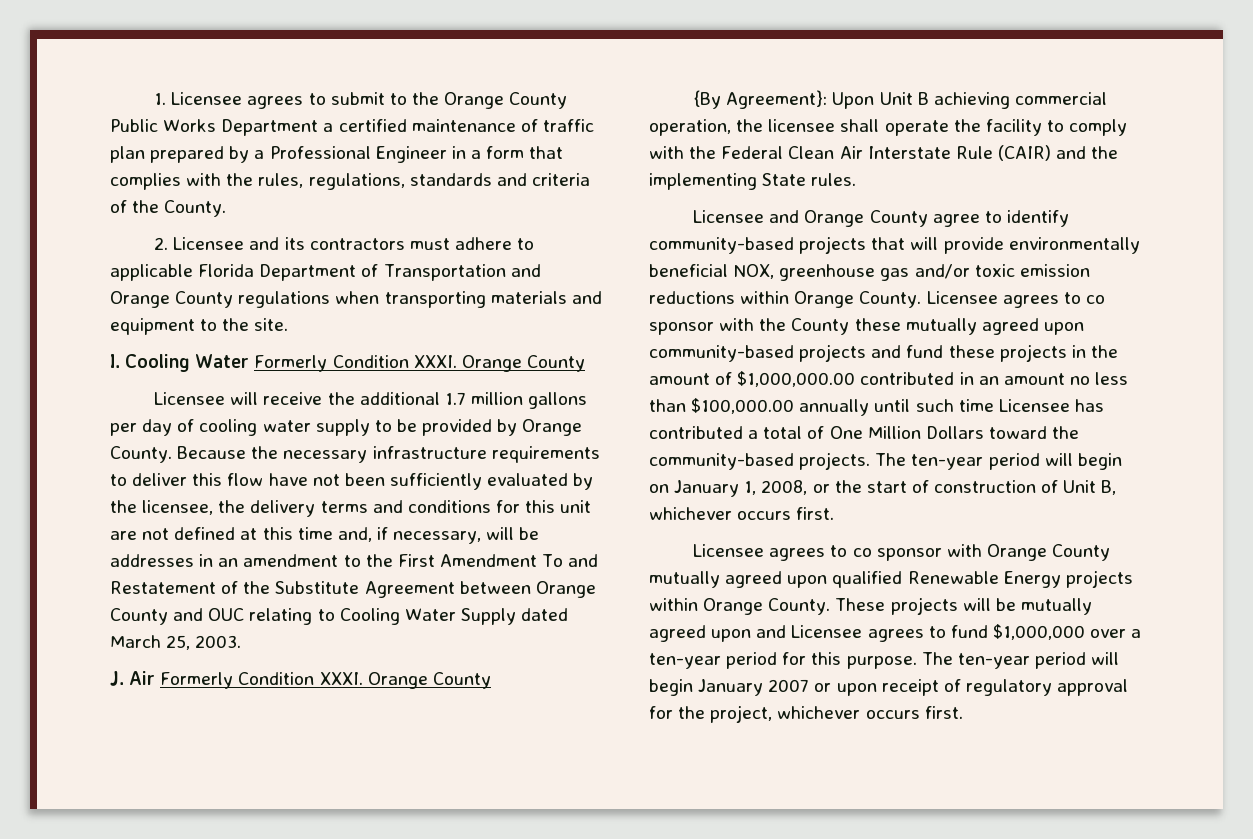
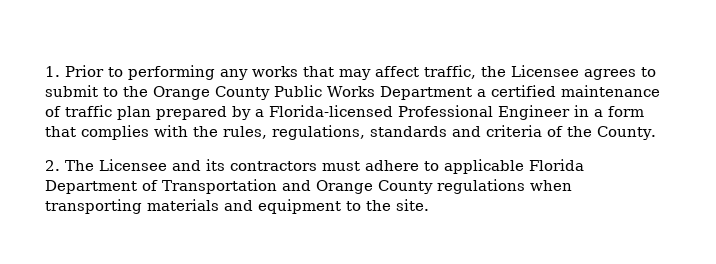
[154,93,167,105] 1. -> [45,65,506,80] 1. Prior to performing any works that may affect traffic, the
(265, 154) none -> [269,105,393,117] Florida-licensed
(169, 243) none -> [65,160,94,171] The
[110,354,585,372] [154,392,588,409] [110,419,583,436] [110,446,600,463] [110,473,594,490] [110,500,592,517] [110,527,540,544] [110,554,599,567] [110,581,596,598] [110,608,569,625] [110,635,242,650] [110,671,491,689] [693,90,1107,109] [649,119,1128,136] [649,145,1119,161] [649,173,857,190] [693,210,1069,227] [649,236,1140,254] [649,264,1090,281] [649,291,1105,308] [649,318,1084,335] [649,344,1118,362] [649,371,1129,387] [649,398,1104,416] [649,426,1080,439] [649,452,1122,470] [649,480,1117,497] [649,507,835,520] [693,544,1111,561] [649,570,1133,588] [649,597,1092,615] [649,624,1142,642] [649,652,1120,669] [649,679,1129,696] [649,705,963,723] // I. Cooling Water Formerly Condition XXXI. Orange County // Licensee will receive the additional 1.7 million gallons per day of cooling water supply to be provided by Orange County. Because the necessary infrastructure requirements to deliver this flow have not been sufficiently evaluated by the licensee, the delivery terms and conditions for this unit are not defined at this time and, if necessary, will be addresses in an amendment to the First Amendment To and Restatement of the Substitute Agreement between Orange County and OUC relating to Cooling Water Supply dated March 25, 2003. // J. Air Formerly Condition XXXI. Orange County // {By Agreement}: Upon Unit B achieving commercial operation, the licensee shall operate the facility to comply with the Federal Clean Air Interstate Rule (CAIR) and the implementing State rules. // Licensee and Orange County agree to identify community-based projects that will provide environmentally beneficial NOX, greenhouse gas and/or toxic emission reductions within Orange County. Licensee agrees to co sponsor with the County these mutually agreed upon community-based projects and fund these projects in the amount of $1,000,000.00 contributed in an amount no less than $100,000.00 annually until such time Licensee has contributed a total of One Million Dollars toward the community-based projects. The ten-year period will begin on January 1, 2008, or the start of construction of Unit B, whichever occurs first. // Licensee agrees to co sponsor with Orange County mutually agreed upon qualified Renewable Energy projects within Orange County. These projects will be mutually agreed upon and Licensee agrees to fund $1,000,000 over a ten-year period for this purpose. The ten-year period will begin January 2007 or upon receipt of regulatory approval for the project, whichever occurs first. -> (429, 205) none

